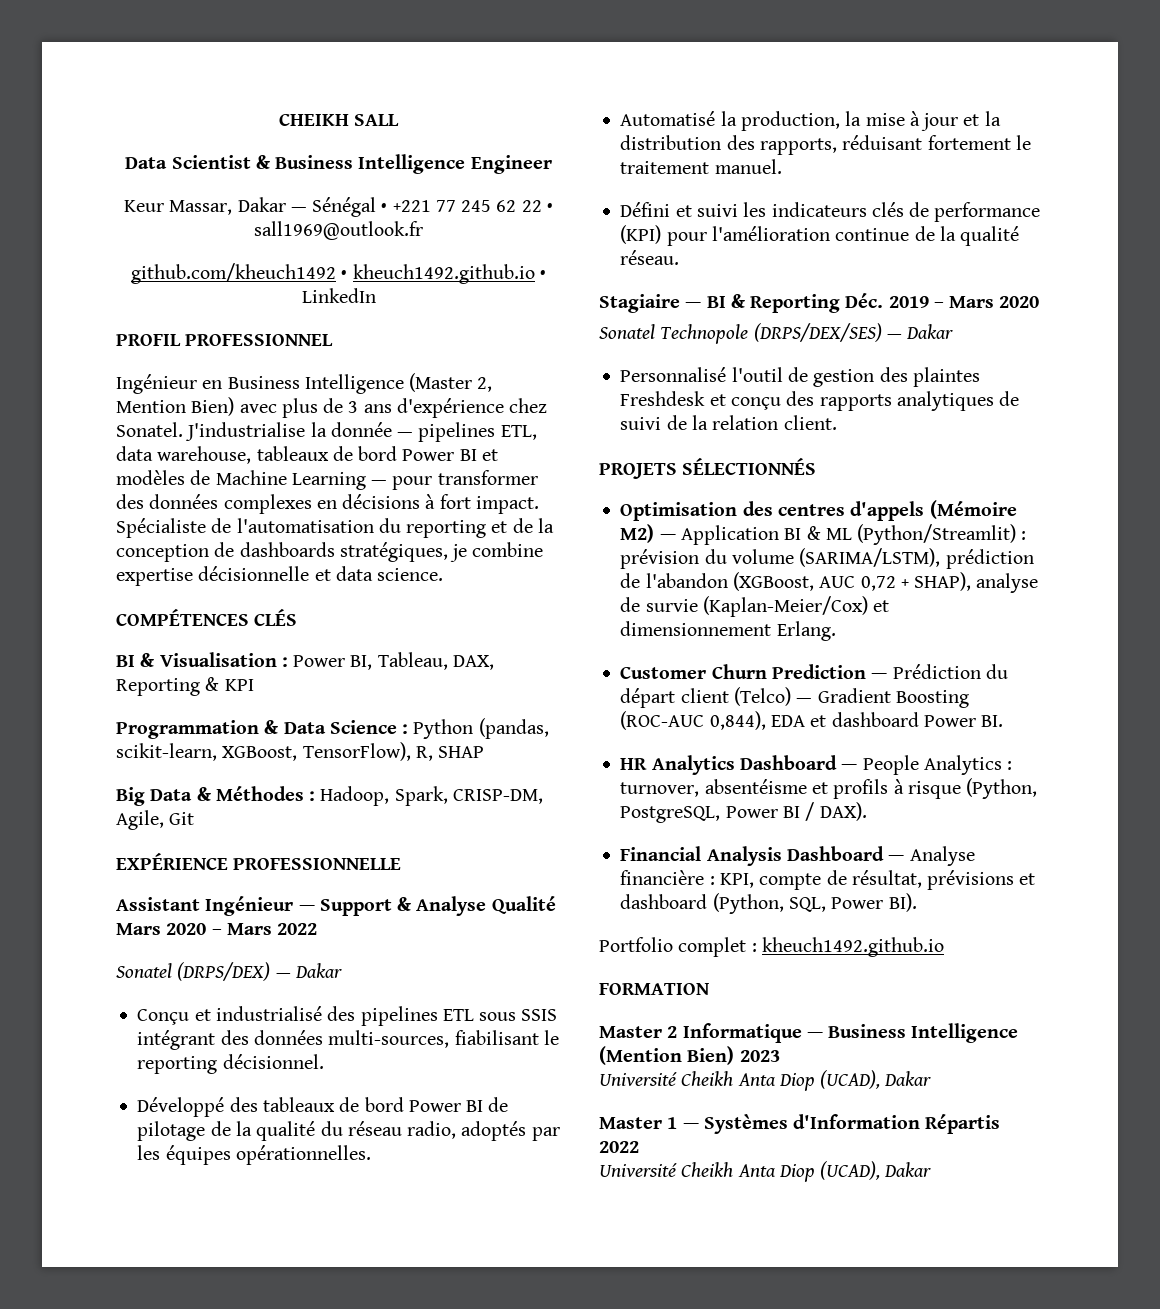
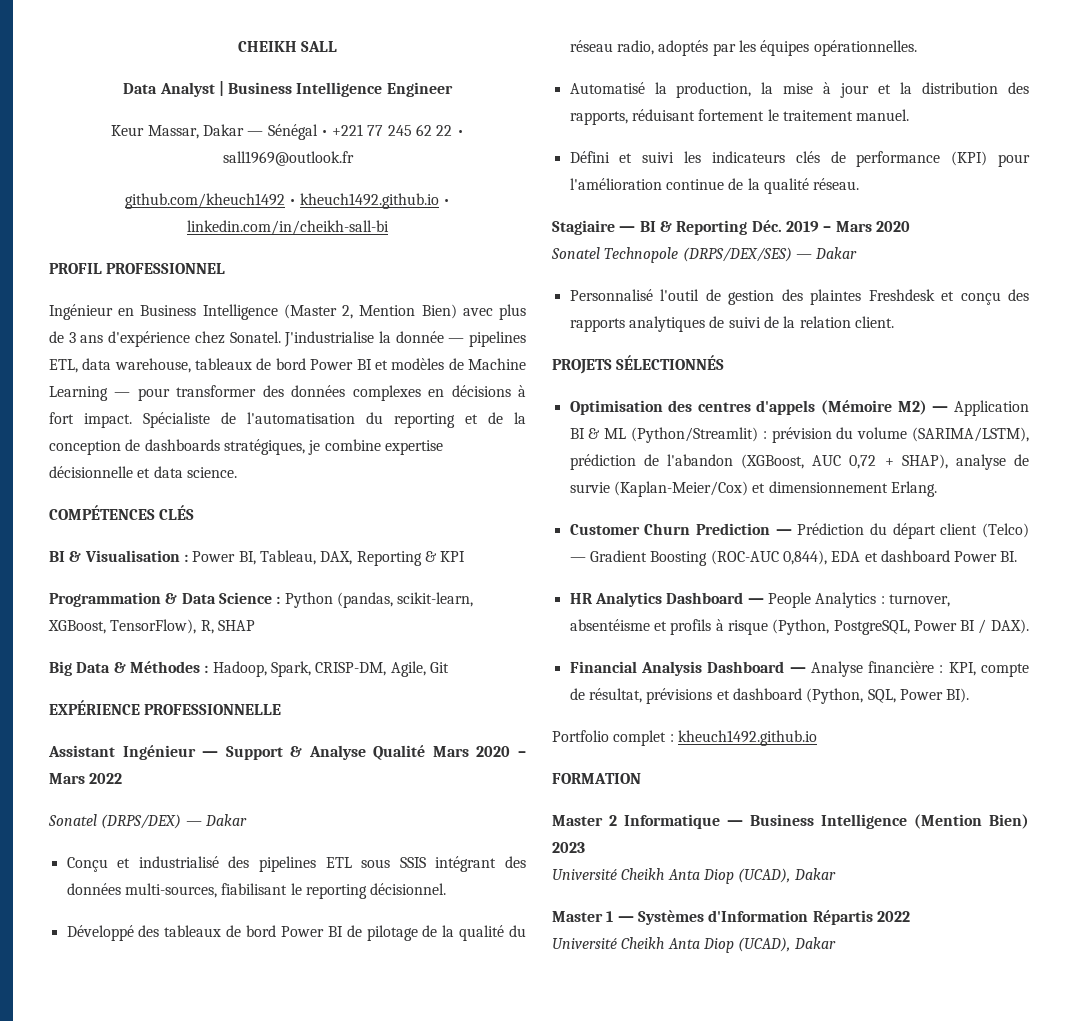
[171,155,271,169] Scientist & -> [159,81,224,97] Analyst |
[301,288,376,303] LinkedIn -> [187,220,389,235] linkedin.com/in/cheikh-sall-bi

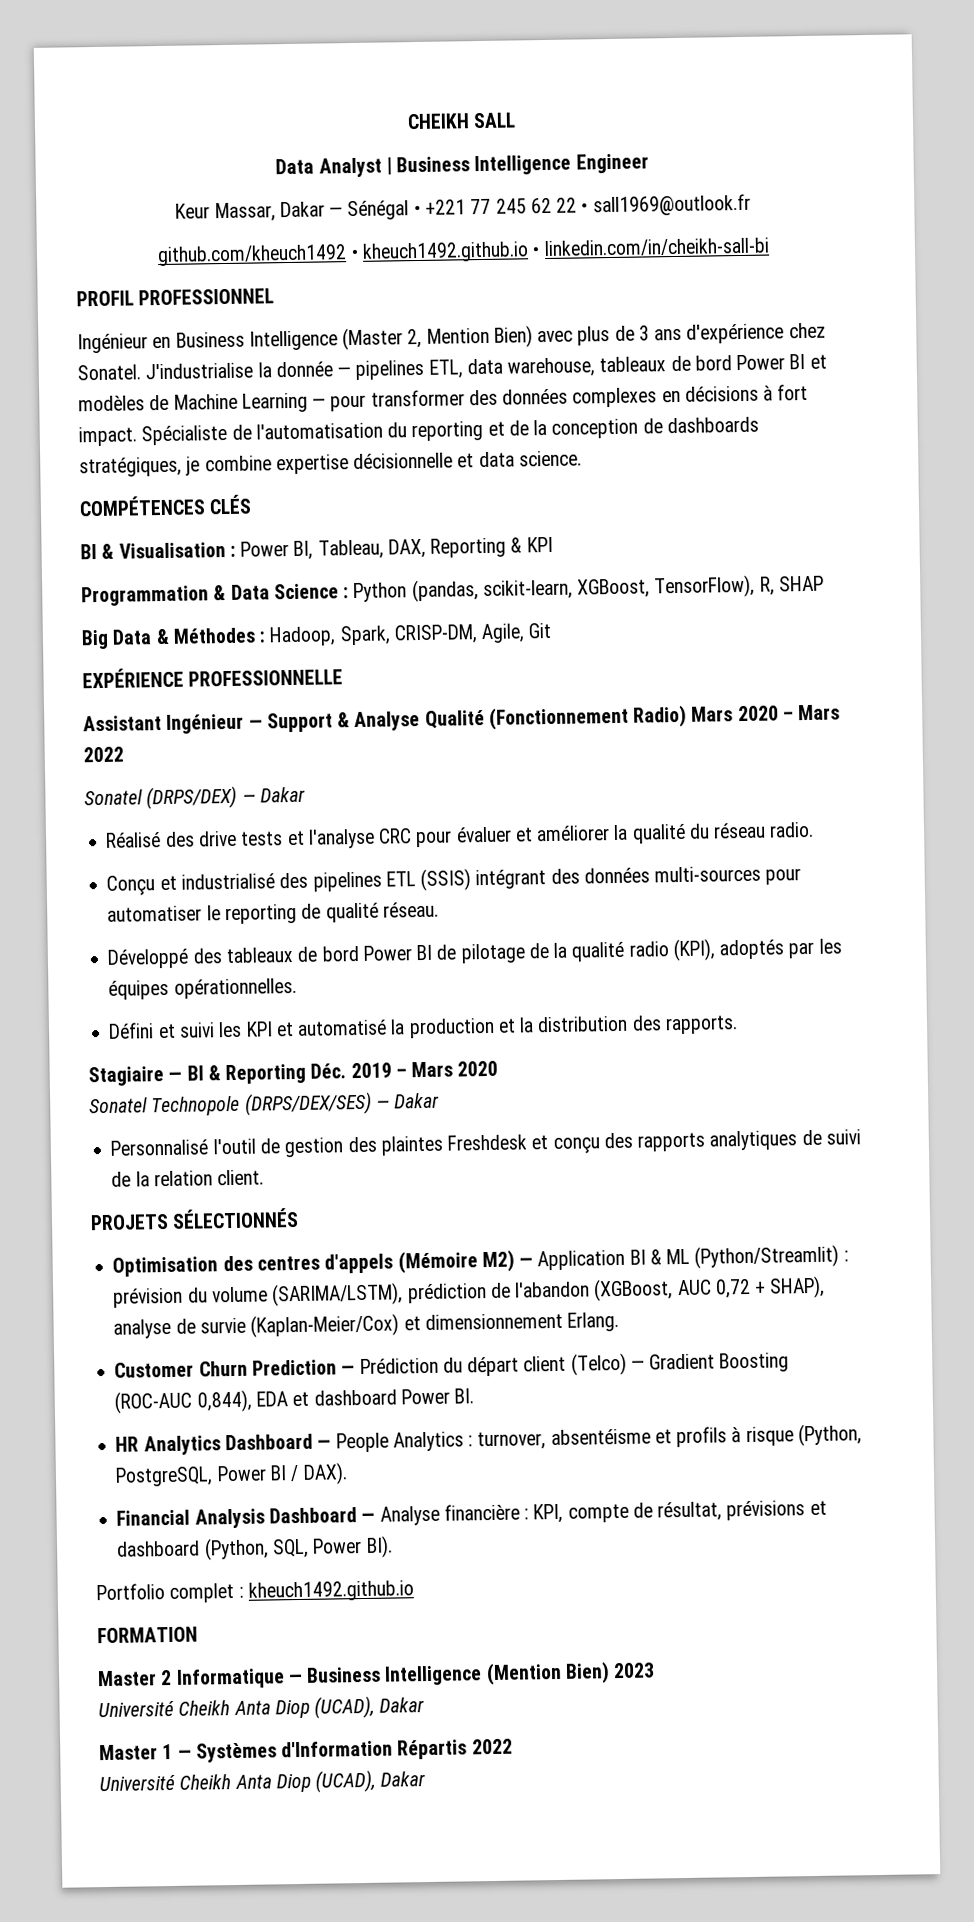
(426, 752) none -> [488,704,688,730] (Fonctionnement Radio)
(247, 820) none -> [105,821,815,849] // Réalisé des drive tests et l'analyse CRC pour évaluer et améliorer la qualité du réseau radio.
[361,857,426,868] sous SSIS -> [420,868,472,892] (SSIS)
[124,883,447,899] multi-sources, fiabilisant le reporting décisionnel. -> [654,865,802,885] [107,901,439,925] multi-sources pour automatiser le reporting de qualité réseau.
[509,925,526,937] [569,40,654,55] du réseau radio, -> [628,938,716,962] radio (KPI),
[569,82,1029,98] [569,109,910,125] [569,151,1030,167] [569,178,860,194] Automatisé la production, la mise à jour et la distribution des rapports, réduisant fortement le traitement manuel. // Défini et suivi les indicateurs clés de performance (KPI) pour l'amélioration continue de la qualité réseau. -> [108,1015,738,1039] Défini et suivi les KPI et automatisé la production et la distribution des rapports.

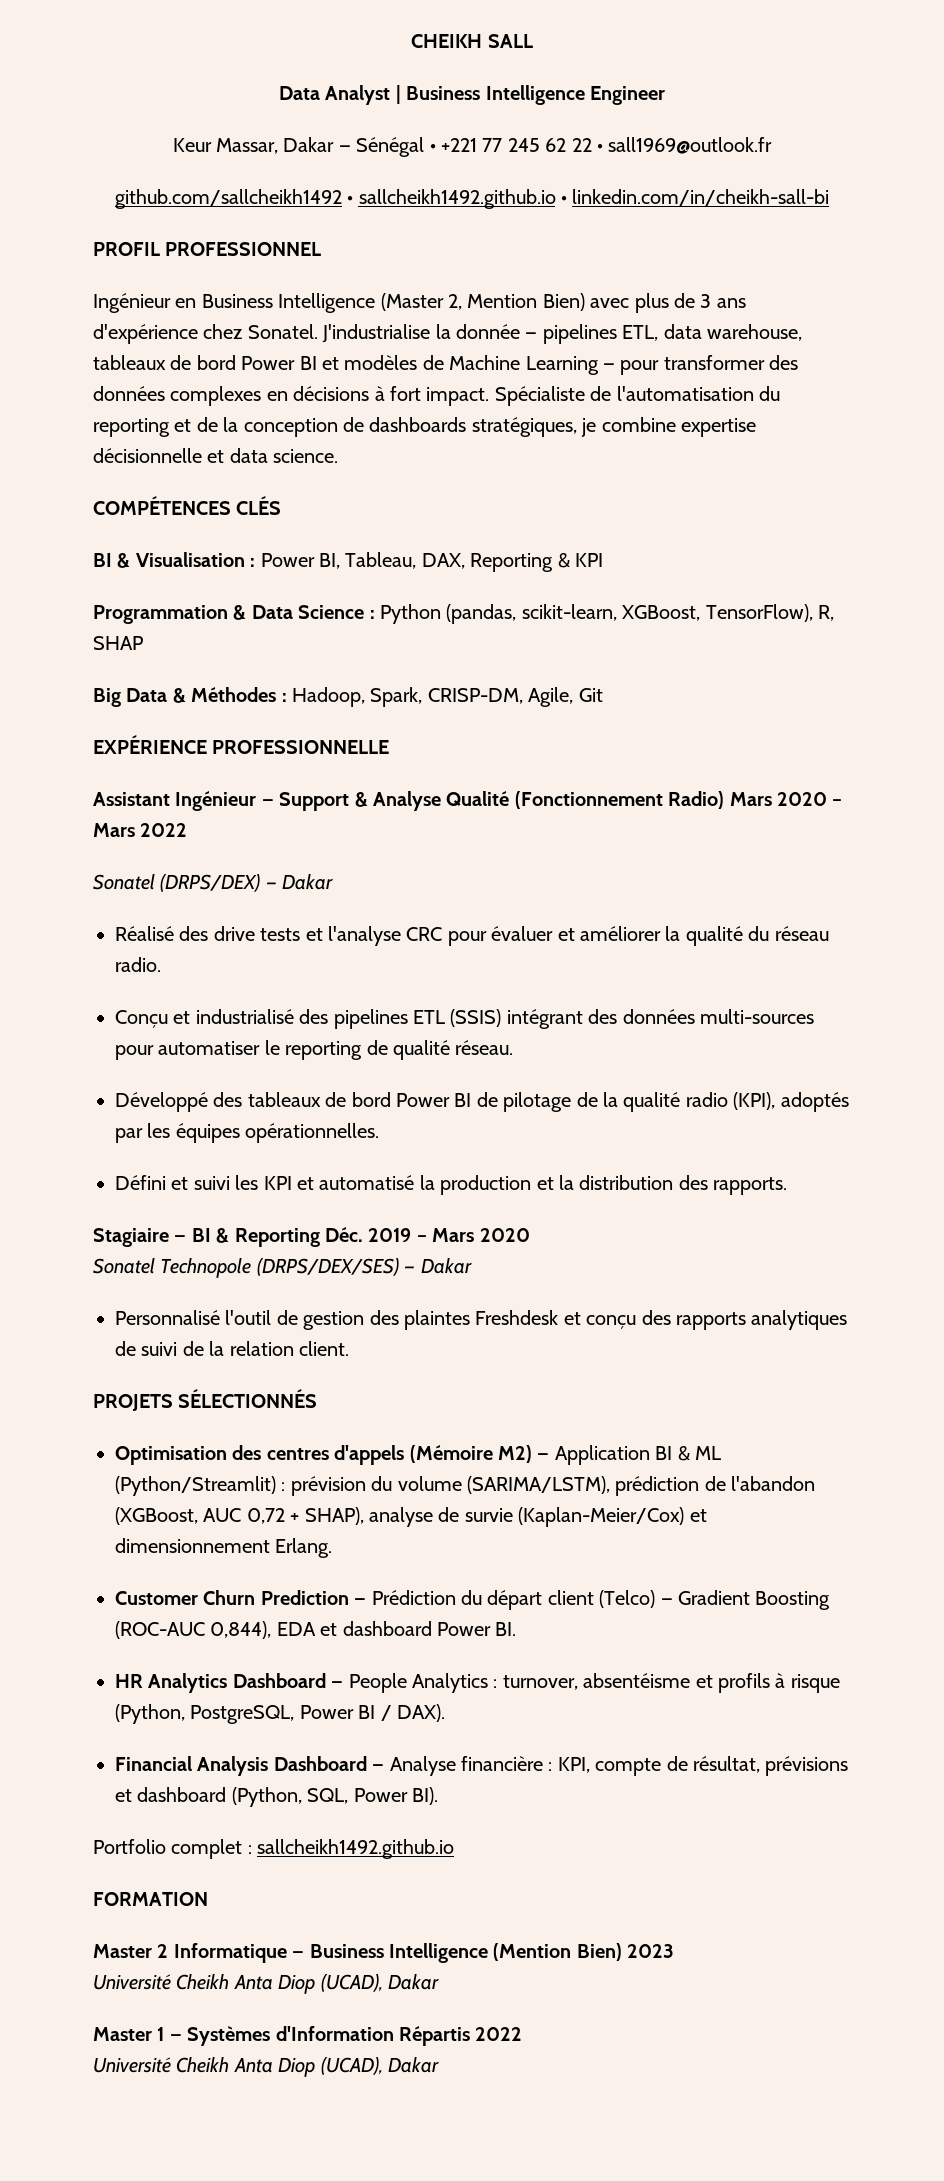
[157,241,529,267] github.com/kheuch1492 • kheuch1492.github.io -> [114,189,556,209] github.com/sallcheikh1492 • sallcheikh1492.github.io
[247,1580,414,1602] kheuch1492.github.io -> [257,1839,455,1859] sallcheikh1492.github.io

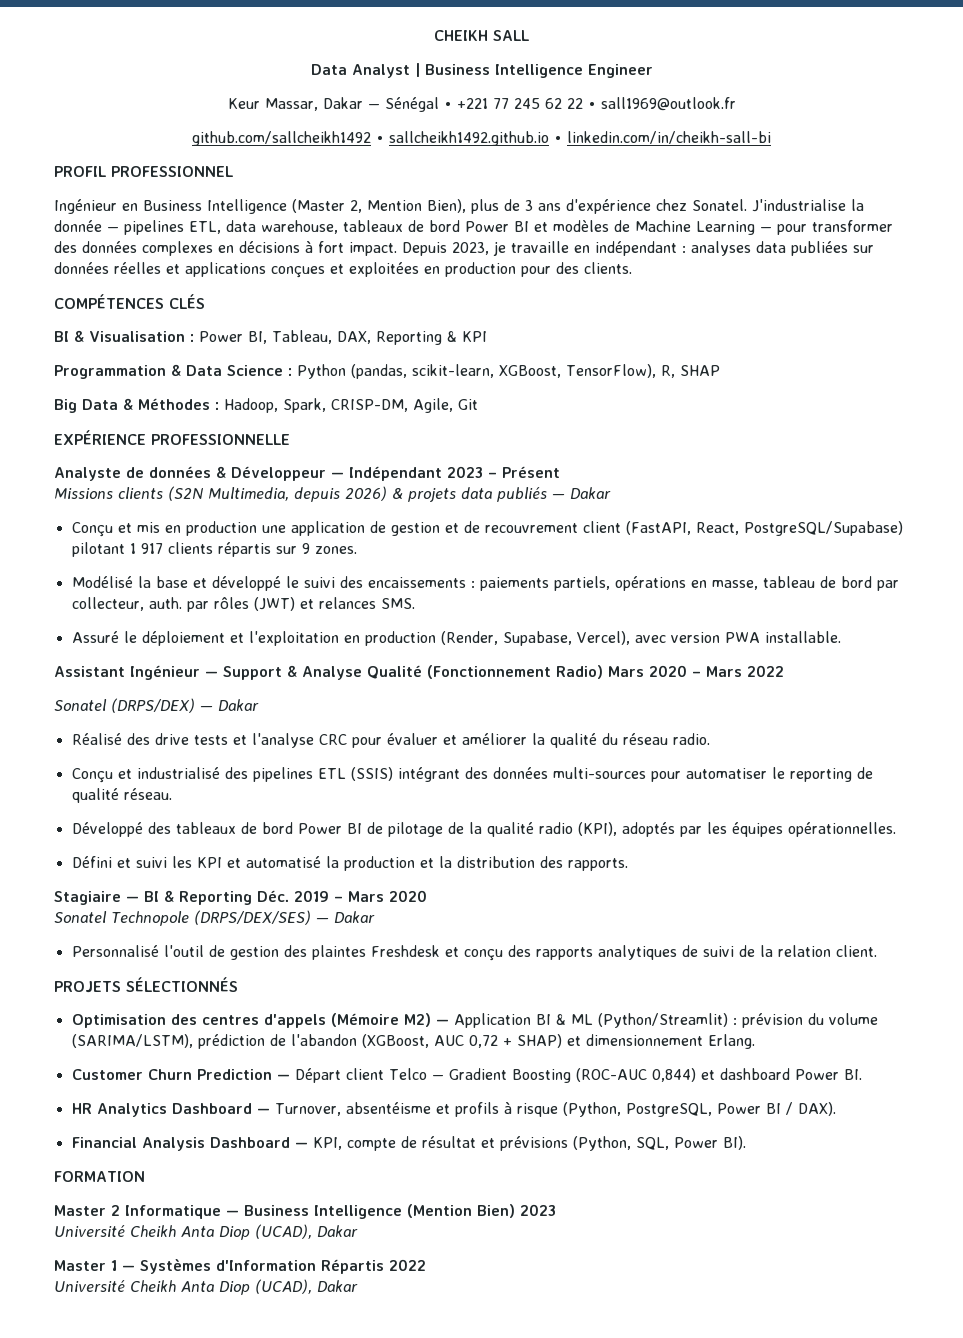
[542,293,630,311] Bien) avec -> [427,199,466,213] Bien),
[494,386,780,406] [93,417,756,437] [93,448,339,463] Spécialiste de l'automatisation du reporting et de la conception de dashboards stratégiques, je combine expertise décisionnelle et data science. -> [402,241,874,256] [54,262,632,278] Depuis 2023, je travaille en indépendant : analyses data publiées sur données réelles et applications conçues et exploitées en production pour des clients.
(390, 747) none -> [54,466,560,481] [54,486,611,502] [71,521,903,537] [71,542,357,557] [71,576,899,591] [71,597,415,612] [71,631,841,646] // Analyste de données & Développeur — Indépendant 2023 – Présent // Missions clients (S2N Multimedia, depuis 2026) & projets data publiés — Dakar // Conçu et mis en production une application de gestion et de recouvrement client (FastAPI, React, PostgreSQL/Supabase) pilotant 1 917 clients répartis sur 9 zones. // Modélisé la base et développé le suivi des encaissements : paiements partiels, opérations en masse, tableau de bord par collecteur, auth. par rôles (JWT) et relances SMS. // Assuré le déploiement et l'exploitation en production (Render, Supabase, Vercel), avec version PWA installable.
[304,1507,685,1527] SHAP), analyse de survie (Kaplan-Meier/Cox) -> [516,1034,562,1048] SHAP)
[371,1590,656,1610] Prédiction du départ client (Telco) -> [294,1068,427,1083] Départ client Telco
[210,1621,316,1639] 0,844), EDA -> [651,1068,696,1082] 0,844)
[348,1673,578,1693] People Analytics : turnover, -> [274,1103,341,1116] Turnover,
[389,1756,849,1776] [115,1787,227,1802] Analyse financière : KPI, compte de résultat, prévisions et dashboard -> [312,1136,568,1151] KPI, compte de résultat et prévisions
[93,1839,455,1859] // Portfolio complet : sallcheikh1492.github.io -> (746, 1143) none

